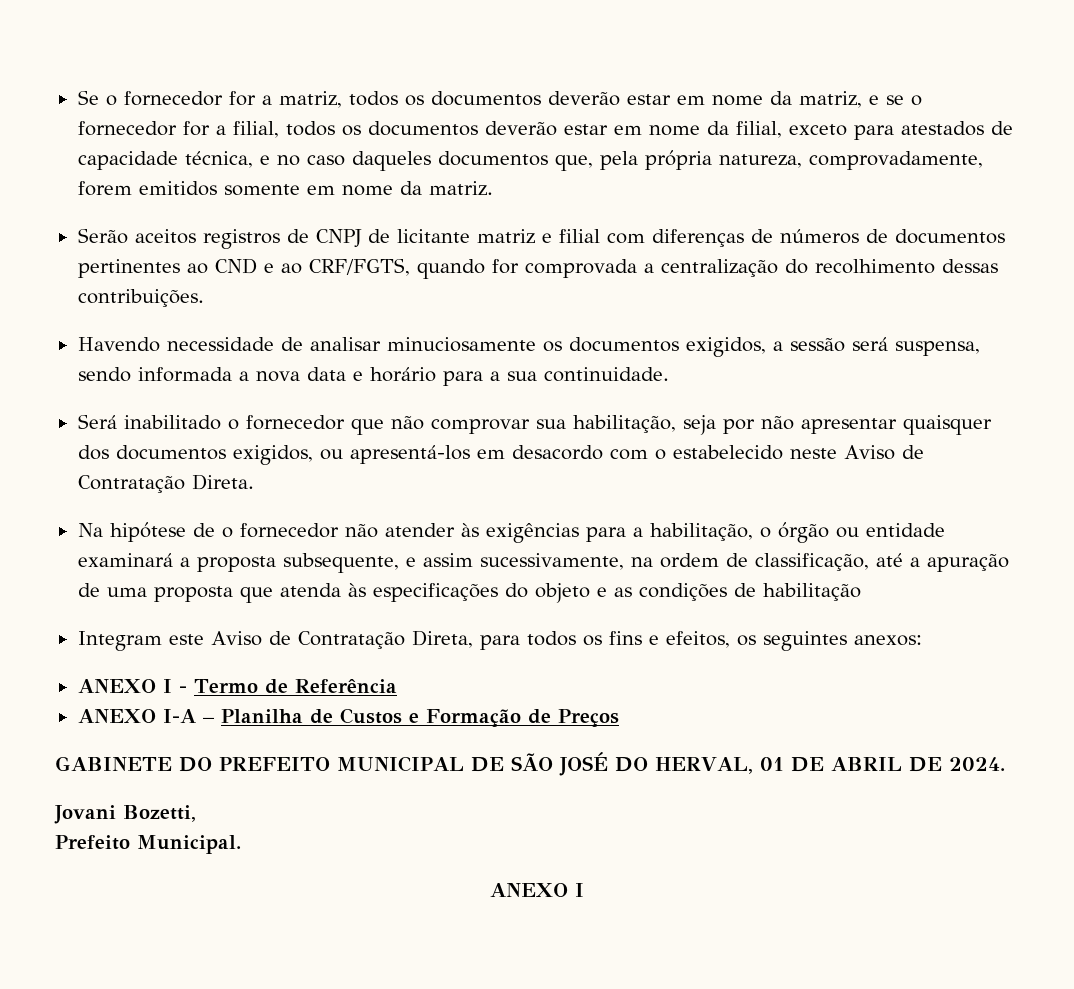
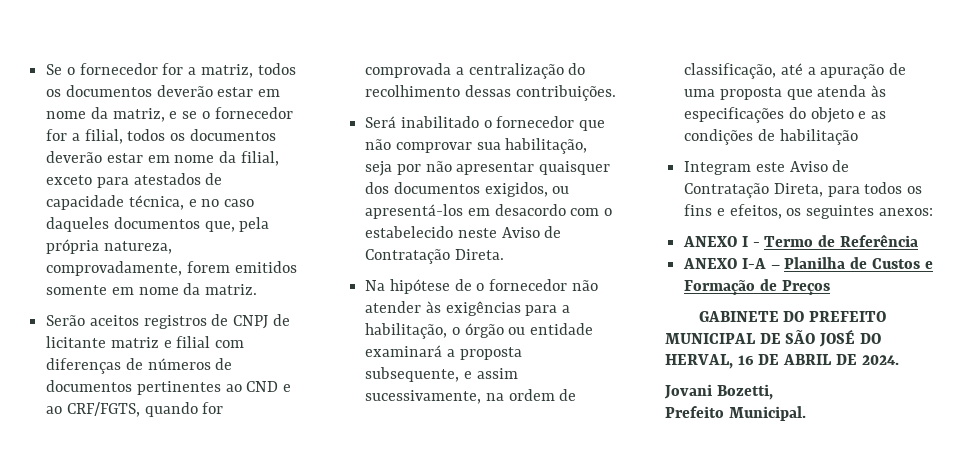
[77,337,980,357] [77,367,669,386] // Havendo necessidade de analisar minuciosamente os documentos exigidos, a sessão será suspensa, sendo informada a nova data e horário para a sua continuidade. -> (616, 93) none
[759,757,784,771] 01 -> [737,355,754,365] 16
[490,883,584,897] // ANEXO I -> (806, 413) none

